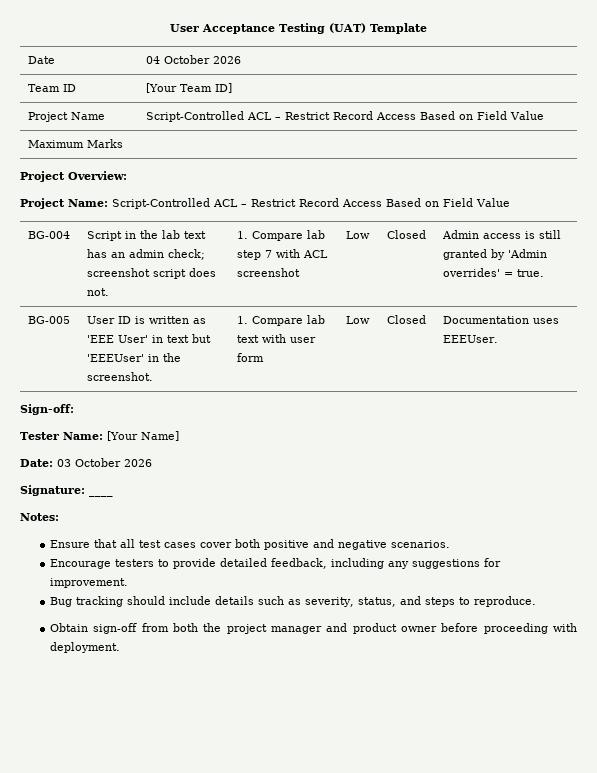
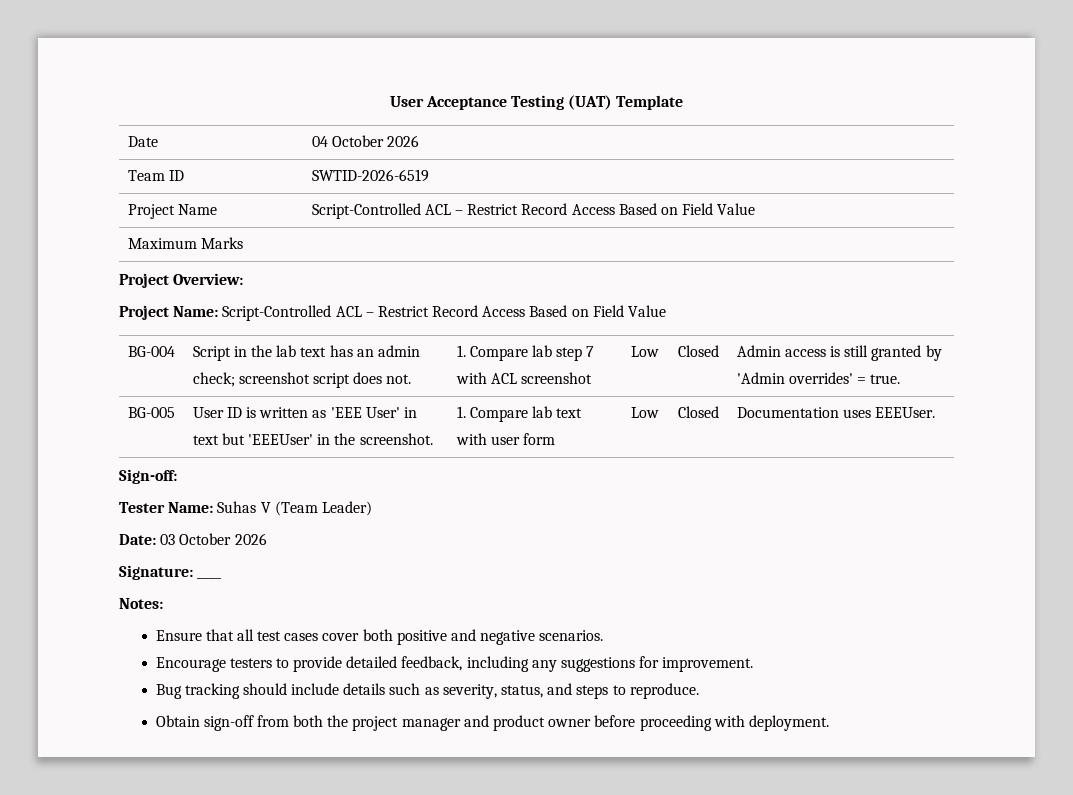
[146,83,233,93] [Your Team ID] -> [311,169,429,182] SWTID-2026-6519
[106,431,179,441] [Your Name] -> [217,501,372,516] Suhas V (Team Leader)

